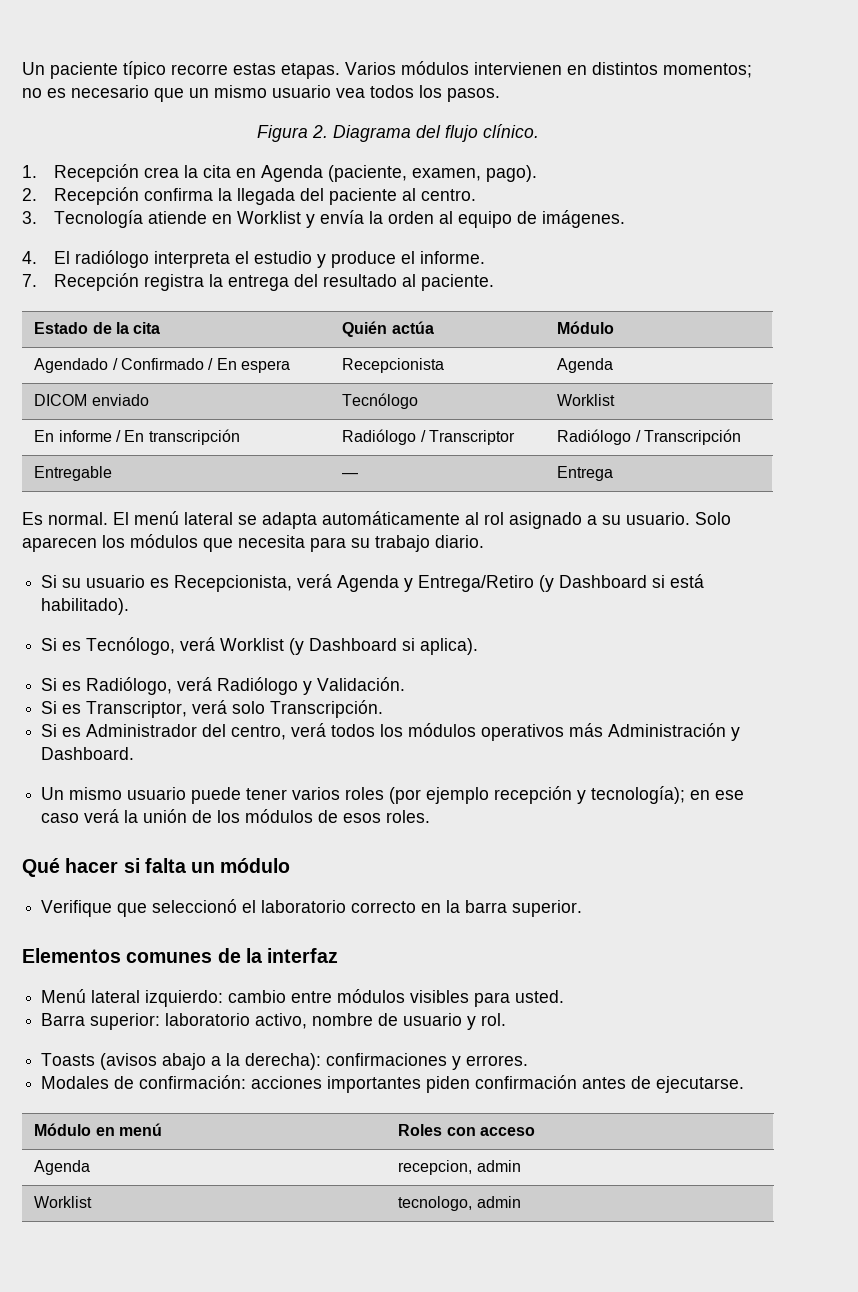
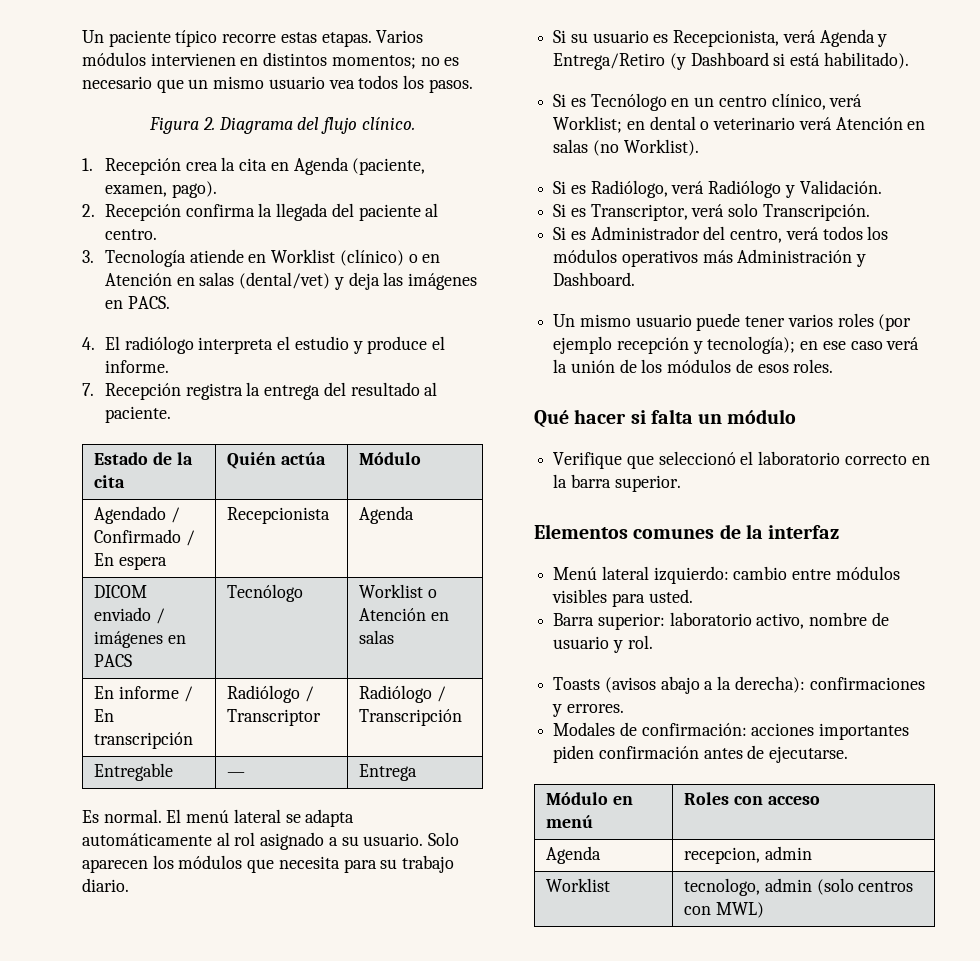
[305,210,625,228] y envía la orden al equipo de imágenes. -> [339,249,441,266] [104,272,478,290] [104,296,170,309] (clínico) o en Atención en salas (dental/vet) y deja las imágenes en PACS.
[342,393,419,409] [557,394,616,406] | Tecnólogo | Worklist -> [155,608,165,624] [94,631,186,648] [94,654,133,667] [227,584,304,602] [359,584,437,598] [359,608,449,621] [359,630,395,644] / imágenes en PACS | Tecnólogo | Worklist o Atención en salas
[86,637,479,655] Tecnólogo, verá Worklist (y Dashboard si aplica). -> [590,93,863,111] [553,116,926,133] [553,139,699,156] Tecnólogo en un centro clínico, verá Worklist; en dental o veterinario verá Atención en salas (no Worklist).
(521, 1202) none -> [816,878,914,895] [684,902,764,918] (solo centros con MWL)

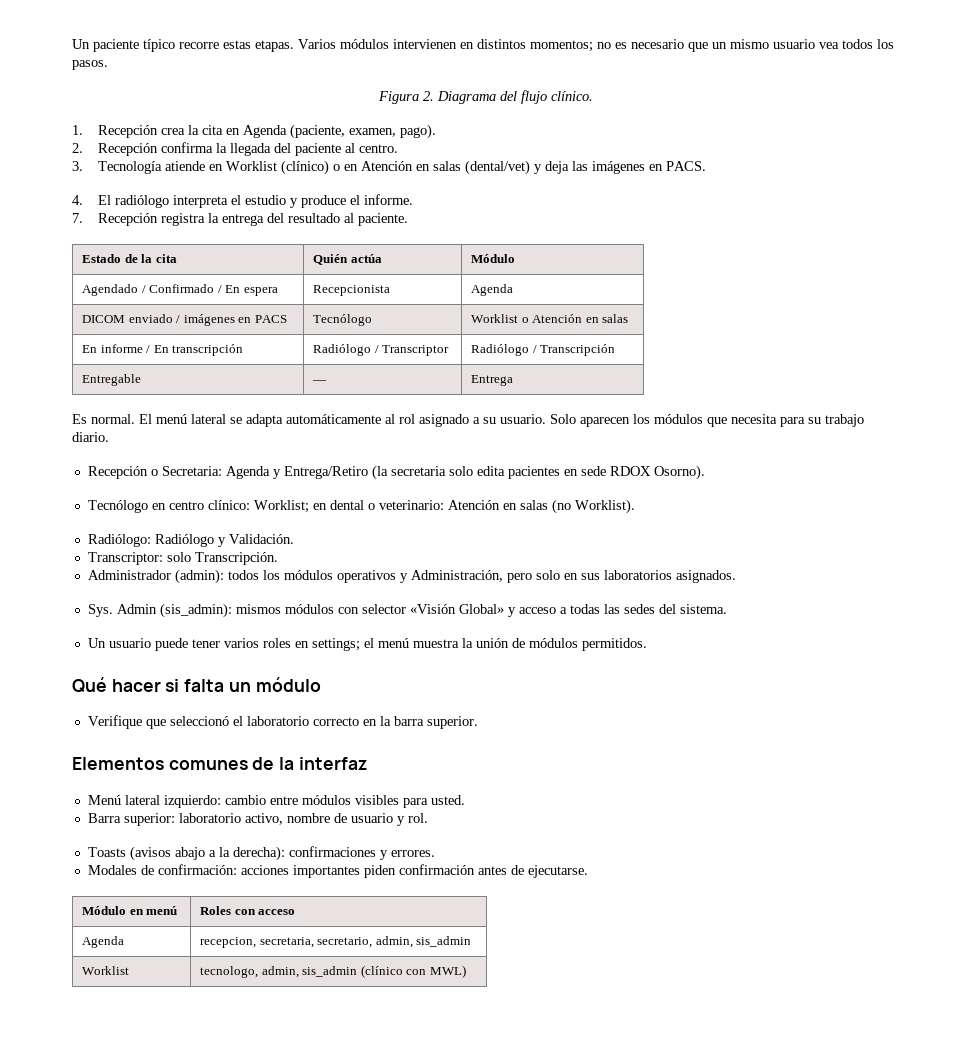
[553,29,888,47] [553,52,909,70] [553,93,863,111] Si su usuario es Recepcionista, verá Agenda y Entrega/Retiro (y Dashboard si está habilitado). // Si es Tecnólogo en un centro clínico, verá -> [87,465,705,480] [87,500,250,513] Recepción o Secretaria: Agenda y Entrega/Retiro (la secretaria solo edita pacientes en sede RDOX Osorno). // Tecnólogo en centro clínico:
[713,117,832,130] veterinario verá -> [378,500,444,510] veterinario:
[553,180,705,198] Si es Radiólogo, verá -> [87,534,151,547] Radiólogo:
[553,203,870,221] [553,226,889,243] [553,249,867,267] [553,272,636,286] [553,314,631,327] Si es Transcriptor, verá solo Transcripción. // Si es Administrador del centro, verá todos los módulos operativos más Administración y Dashboard. // Un mismo -> [87,552,278,565] [87,569,736,584] [87,603,727,618] [87,638,106,648] Transcriptor: solo Transcripción. // Administrador (admin): todos los módulos operativos y Administración, pero solo en sus laboratorios asignados. // Sys. Admin (sis_admin): mismos módulos con selector «Visión Global» y acceso a todas las sedes del sistema. // Un
[878,314,912,331] [553,336,920,354] [553,359,834,373] (por ejemplo recepción y tecnología); en ese caso verá la unión de los módulos de esos roles. -> [294,638,647,651] en settings; el menú muestra la unión de módulos permitidos.
[764,846,812,860] admin -> [259,936,472,948] secretaria, secretario, admin, sis_admin
[764,878,914,895] admin (solo centros -> [261,965,403,978] admin, sis_admin (clínico

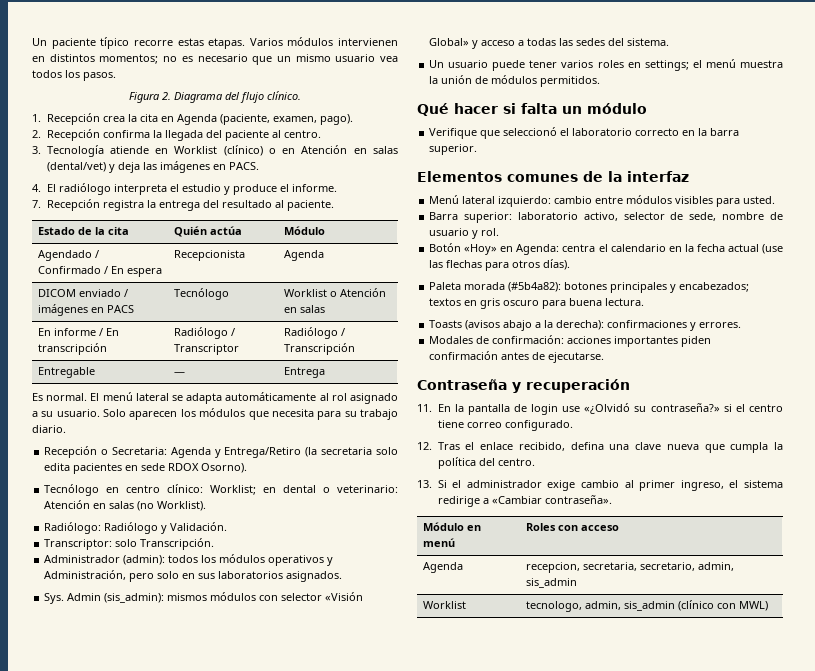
(283, 819) none -> [623,212,717,221] selector de sede,
(428, 818) none -> [429,243,783,255] [429,259,571,271] [429,282,750,293] [429,298,645,309] // Botón «Hoy» en Agenda: centra el calendario en la fecha actual (use las flechas para otros días). // Paleta morada (#5b4a82): botones principales y encabezados; textos en gris oscuro para buena lectura.
(588, 871) none -> [417,379,630,393] [417,403,783,415] [437,420,573,431] [417,442,783,453] [437,457,535,469] [417,480,783,491] [437,495,612,507] // Contraseña y recuperación // 11. En la pantalla de login use «¿Olvidó su contraseña?» si el centro tiene correo configurado. // 12. Tras el enlace recibido, defina una clave nueva que cumpla la política del centro. // 13. Si el administrador exige cambio al primer ingreso, el sistema redirige a «Cambiar contraseña».

